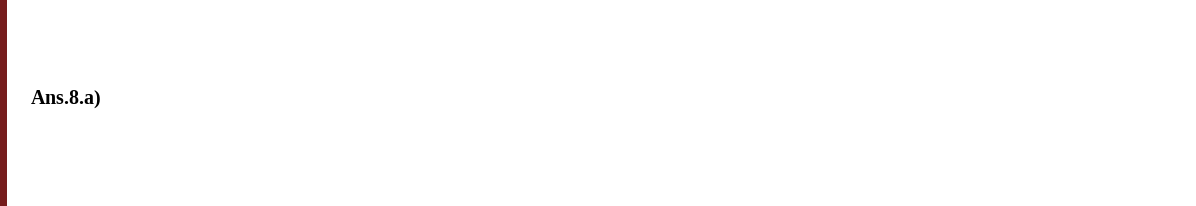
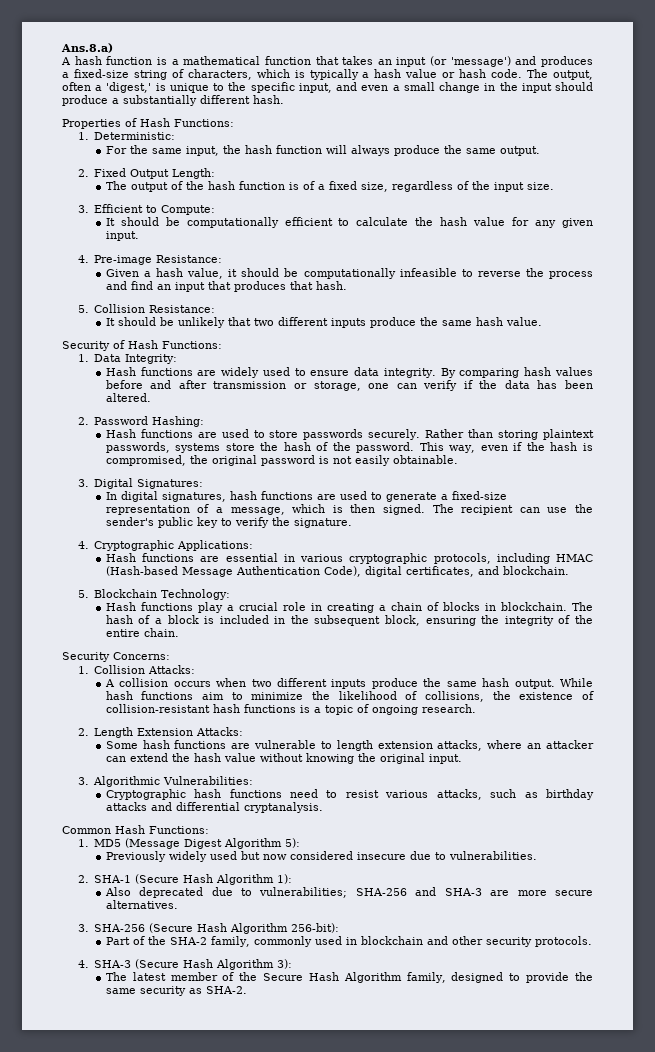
(101, 99) none -> [61,56,594,67] [62,69,593,80] [62,82,594,93] [62,95,284,106] [62,118,234,129] [77,132,176,140] [105,145,540,156] [77,168,216,179] [105,181,554,192] [77,204,216,215] [105,217,593,228] [105,231,139,241] [77,255,223,265] [105,268,593,279] [105,281,347,292] [77,304,216,313] [105,317,542,328] [62,340,222,351] [77,354,178,364] [105,367,593,378] [105,380,593,391] [105,393,151,402] [77,416,205,427] [105,429,594,440] [105,442,593,453] [105,455,458,466] [77,478,204,489] [105,491,507,502] [105,504,594,515] [105,517,352,528] [77,540,254,551] [105,553,593,564] [105,566,569,577] [77,589,231,600] [105,602,593,613] [105,615,593,626] [105,628,179,637] [62,652,170,662] [77,665,196,674] [104,678,593,689] [105,691,595,702] [105,704,476,715] [77,727,244,738] [105,740,594,751] [105,753,462,764] [77,776,254,787] [105,789,595,800] [105,802,323,813] [62,825,209,834] [77,838,301,849] [105,851,537,862] [77,874,293,885] [104,887,594,898] [105,900,178,909] [77,923,340,934] [105,936,592,947] [77,959,293,970] [105,972,593,983] [105,986,247,996] // A hash function is a mathematical function that takes an input (or 'message') and produces a fixed-size string of characters, which is typically a hash value or hash code. The output, often a 'digest,' is unique to the specific input, and even a small change in the input should produce a substantially different hash. // Properties of Hash Functions: // 1. Deterministic: // For the same input, the hash function will always produce the same output. // 2. Fixed Output Length: // The output of the hash function is of a fixed size, regardless of the input size. // 3. Efficient to Compute: // It should be computationally efficient to calculate the hash value for any given input. // 4. Pre-image Resistance: // Given a hash value, it should be computationally infeasible to reverse the process and find an input that produces that hash. // 5. Collision Resistance: // It should be unlikely that two different inputs produce the same hash value. // Security of Hash Functions: // 1. Data Integrity: // Hash functions are widely used to ensure data integrity. By comparing hash values before and after transmission or storage, one can verify if the data has been altered. // 2. Password Hashing: // Hash functions are used to store passwords securely. Rather than storing plaintext passwords, systems store the hash of the password. This way, even if the hash is compromised, the original password is not easily obtainable. // 3. Digital Signatures: // In digital signatures, hash functions are used to generate a fixed-size representation of a message, which is then signed. The recipient can use the sender's public key to verify the signature. // 4. Cryptographic Applications: // Hash functions are essential in various cryptographic protocols, including HMAC (Hash-based Message Authentication Code), digital certificates, and blockchain. // 5. Blockchain Technology: // Hash functions play a crucial role in creating a chain of blocks in blockchain. The hash of a block is included in the subsequent block, ensuring the integrity of the entire chain. // Security Concerns: // 1. Collision Attacks: // A collision occurs when two different inputs produce the same hash output. While hash functions aim to minimize the likelihood of collisions, the existence of collision-resistant hash functions is a topic of ongoing research. // 2. Length Extension Attacks: // Some hash functions are vulnerable to length extension attacks, where an attacker can extend the hash value without knowing the original input. // 3. Algorithmic Vulnerabilities: // Cryptographic hash functions need to resist various attacks, such as birthday attacks and differential cryptanalysis. // Common Hash Functions: // 1. MD5 (Message Digest Algorithm 5): // Previously widely used but now considered insecure due to vulnerabilities. // 2. SHA-1 (Secure Hash Algorithm 1): // Also deprecated due to vulnerabilities; SHA-256 and SHA-3 are more secure alternatives. // 3. SHA-256 (Secure Hash Algorithm 256-bit): // Part of the SHA-2 family, commonly used in blockchain and other security protocols. // 4. SHA-3 (Secure Hash Algorithm 3): // The latest member of the Secure Hash Algorithm family, designed to provide the same security as SHA-2.

